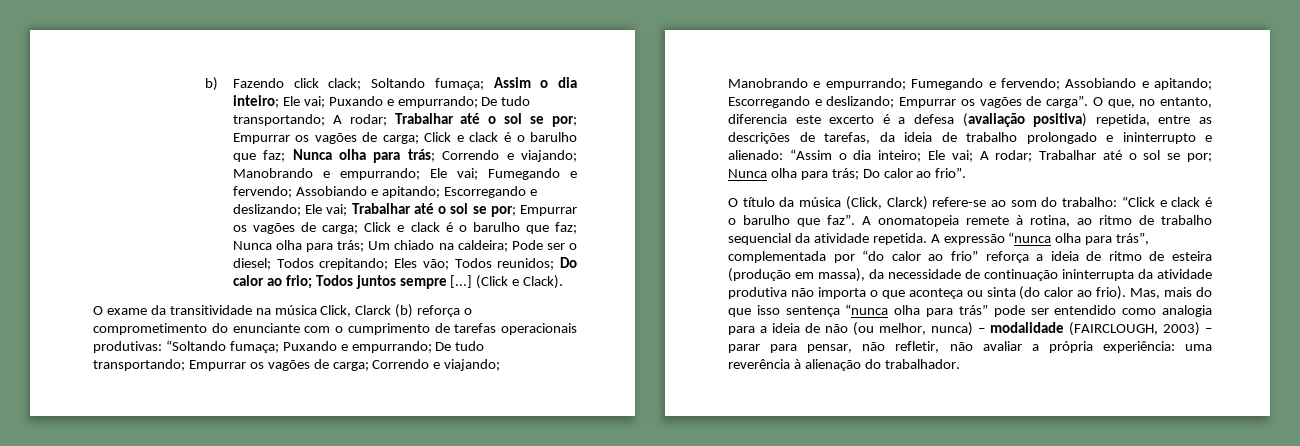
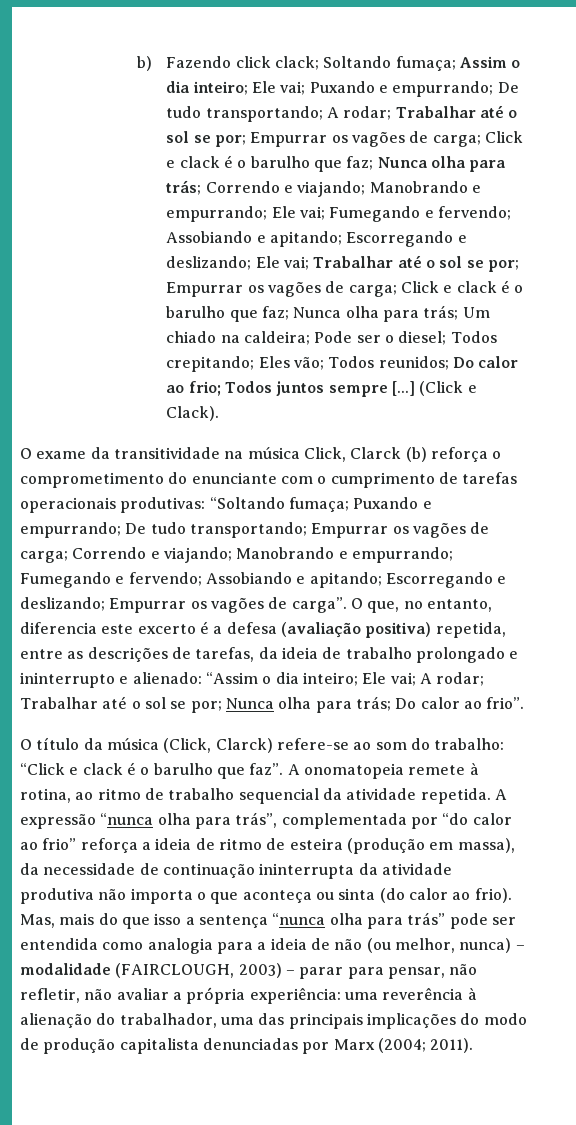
(780, 310) none -> [185,917,195,925] a
[1054,305,1117,315] entendido -> [20,938,98,950] entendida
[884,359,960,369] trabalhador. -> [119,1013,527,1029] [20,1038,474,1054] trabalhador, uma das principais implicações do modo de produção capitalista denunciadas por Marx (2004; 2011).

